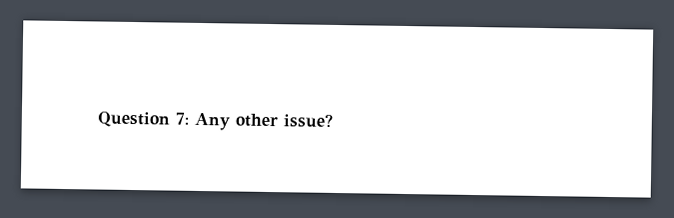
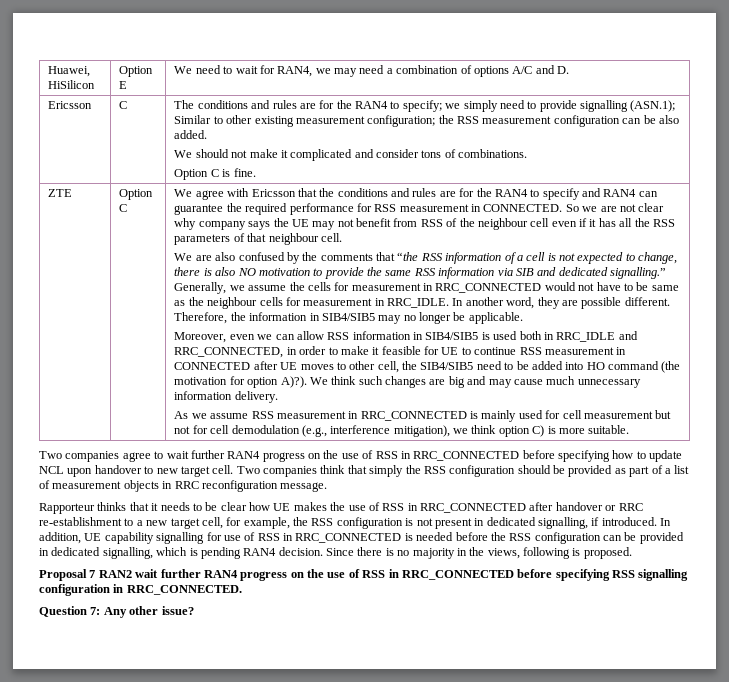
(97, 119) none -> [48,66,91,77] [48,80,96,89] [119,66,154,77] [119,81,128,89] [174,65,570,77] [48,101,93,109] [119,101,128,109] [174,100,676,112] [174,115,679,127] [174,130,208,139] [174,149,528,161] [174,168,256,180] [48,189,73,197] [119,189,154,200] [119,204,128,212] [174,188,658,200] [174,203,665,215] [174,218,675,230] [174,233,342,245] [174,252,678,264] [174,267,667,279] [174,282,679,294] [174,297,670,309] [174,312,523,324] [174,331,638,343] [174,346,627,358] [174,361,681,373] [174,376,641,388] [174,391,278,403] [174,410,672,422] [174,425,630,437] [39,450,683,462] [39,465,690,477] [39,480,328,492] [39,502,643,514] [39,517,672,529] [39,532,684,544] [39,547,632,559] [39,569,689,581] [39,584,242,596] Huawei, HiSilicon | Option E | We need to wait for RAN4, we may need a combination of options A/C and D. // Ericsson | C | The conditions and rules are for the RAN4 to specify; we simply need to provide signalling (ASN.1); Similar to other existing measurement configuration; the RSS measurement configuration can be also added. // We should not make it complicated and consider tons of combinations. // Option C is fine. // ZTE | Option C | We agree with Ericsson that the conditions and rules are for the RAN4 to specify and RAN4 can guarantee the required performance for RSS measurement in CONNECTED. So we are not clear why company says the UE may not benefit from RSS of the neighbour cell even if it has all the RSS parameters of that neighbour cell. // We are also confused by the comments that “the RSS information of a cell is not expected to change, there is also NO motivation to provide the same RSS information via SIB and dedicated signalling.” Generally, we assume the cells for measurement in RRC_CONNECTED would not have to be same as the neighbour cells for measurement in RRC_IDLE. In another word, they are possible different. Therefore, the information in SIB4/SIB5 may no longer be applicable. // Moreover, even we can allow RSS information in SIB4/SIB5 is used both in RRC_IDLE and RRC_CONNECTED, in order to make it feasible for UE to continue RSS measurement in CONNECTED after UE moves to other cell, the SIB4/SIB5 need to be added into HO command (the motivation for option A)?). We think such changes are big and may cause much unnecessary information delivery. // As we assume RSS measurement in RRC_CONNECTED is mainly used for cell measurement but not for cell demodulation (e.g., interference mitigation), we think option C) is more suitable. // Two companies agree to wait further RAN4 progress on the use of RSS in RRC_CONNECTED before specifying how to update NCL upon handover to new target cell. Two companies think that simply the RSS configuration should be provided as part of a list of measurement objects in RRC reconfiguration message. // Rapporteur thinks that it needs to be clear how UE makes the use of RSS in RRC_CONNECTED after handover or RRC re-establishment to a new target cell, for example, the RSS configuration is not present in dedicated signalling, if introduced. In addition, UE capability signalling for use of RSS in RRC_CONNECTED is needed before the RSS configuration can be provided in dedicated signalling, which is pending RAN4 decision. Since there is no majority in the views, following is proposed. // Proposal 7 RAN2 wait further RAN4 progress on the use of RSS in RRC_CONNECTED before specifying RSS signalling configuration in RRC_CONNECTED. //

